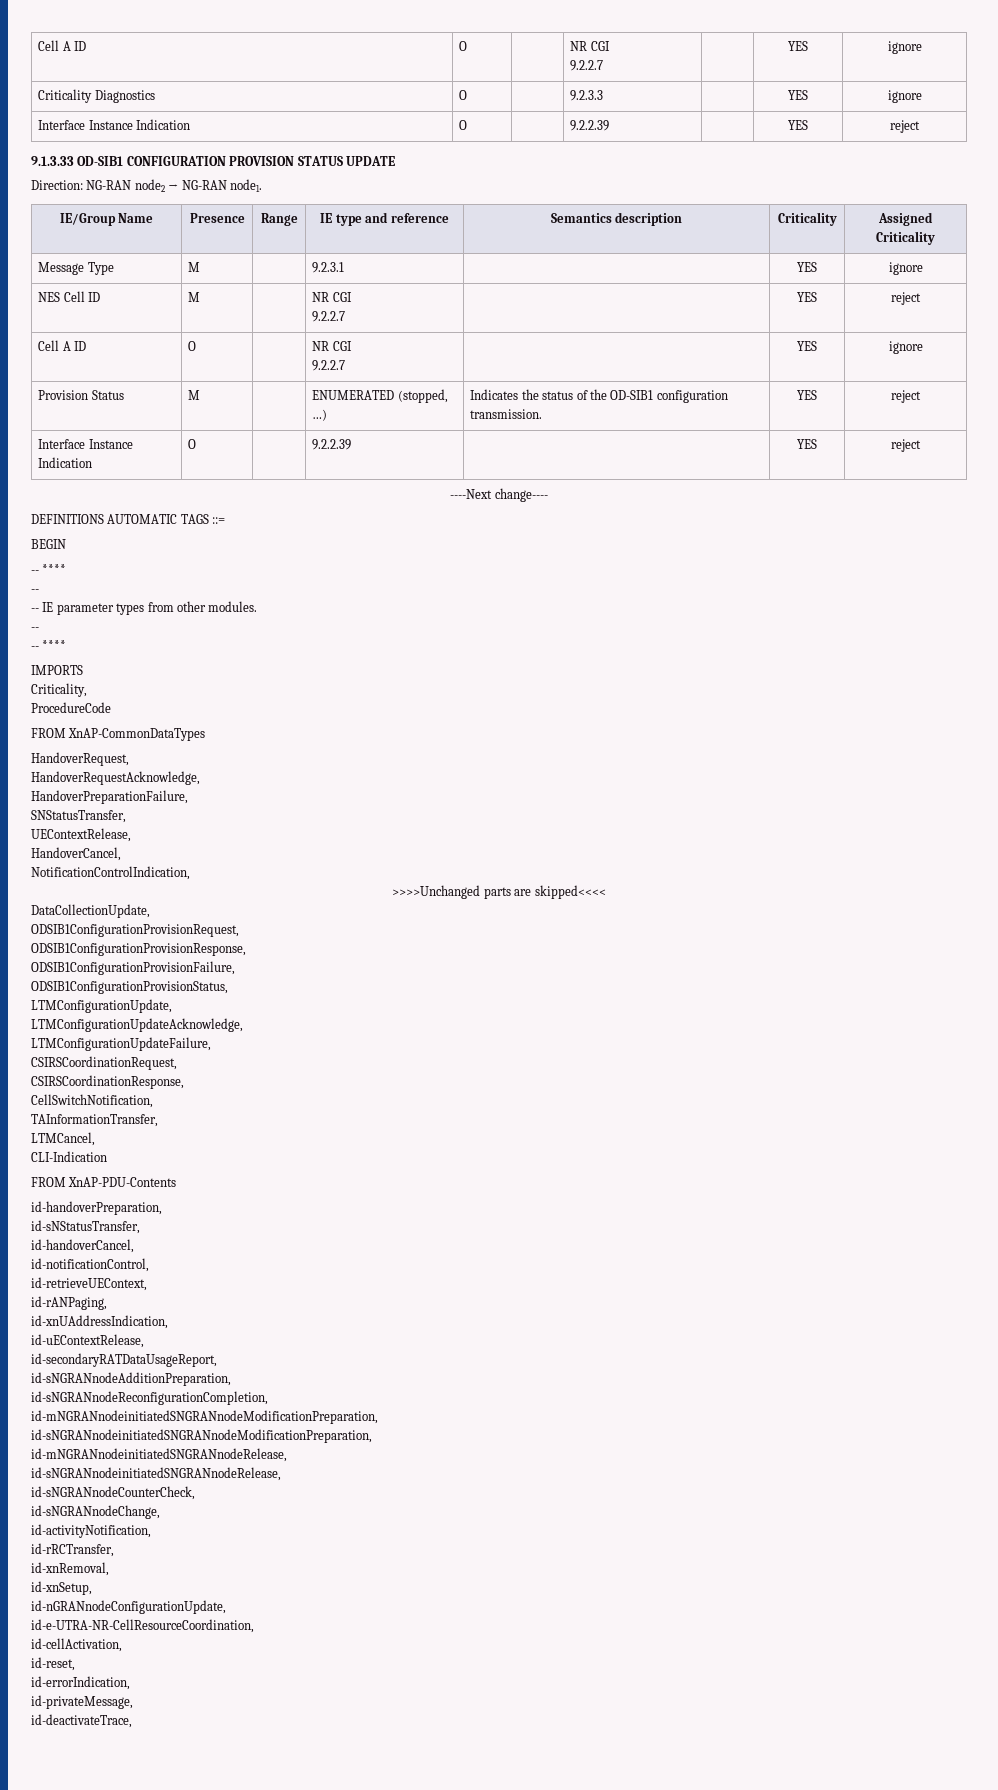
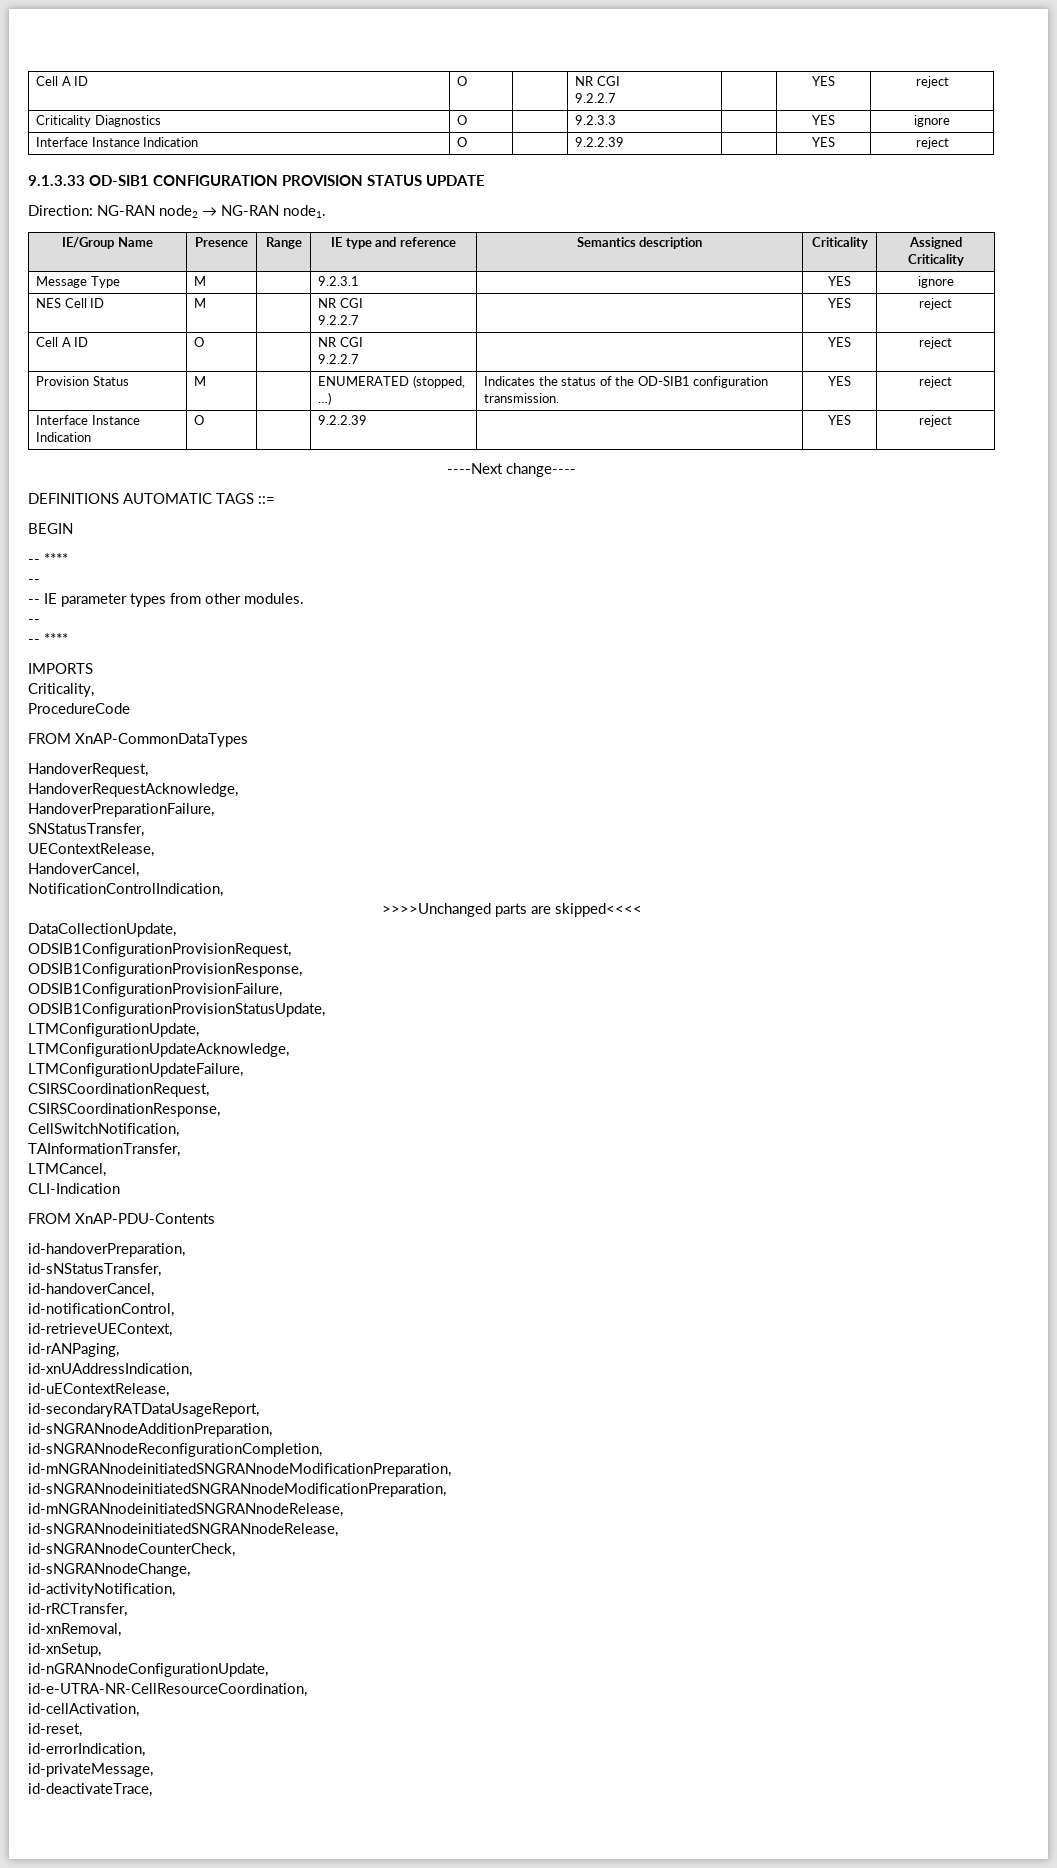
[38,40,87,51] [459,41,468,51] [570,41,610,51] [570,60,604,71] [788,41,808,51] [887,41,922,54] Cell A ID | O | | NR CGI // 9.2.2.7 | | YES | ignore -> [36,76,89,86] [457,76,468,86] [575,76,620,86] [575,93,617,103] [812,76,835,86] [915,76,949,88] Cell A ID | O | | NR CGI // 9.2.2.7 | | YES | reject
[888,341,923,354] ignore -> [919,337,952,349] reject
[31,981,228,994] ODSIB1ConfigurationProvisionStatus, -> [28,1003,325,1017] ODSIB1ConfigurationProvisionStatusUpdate,

